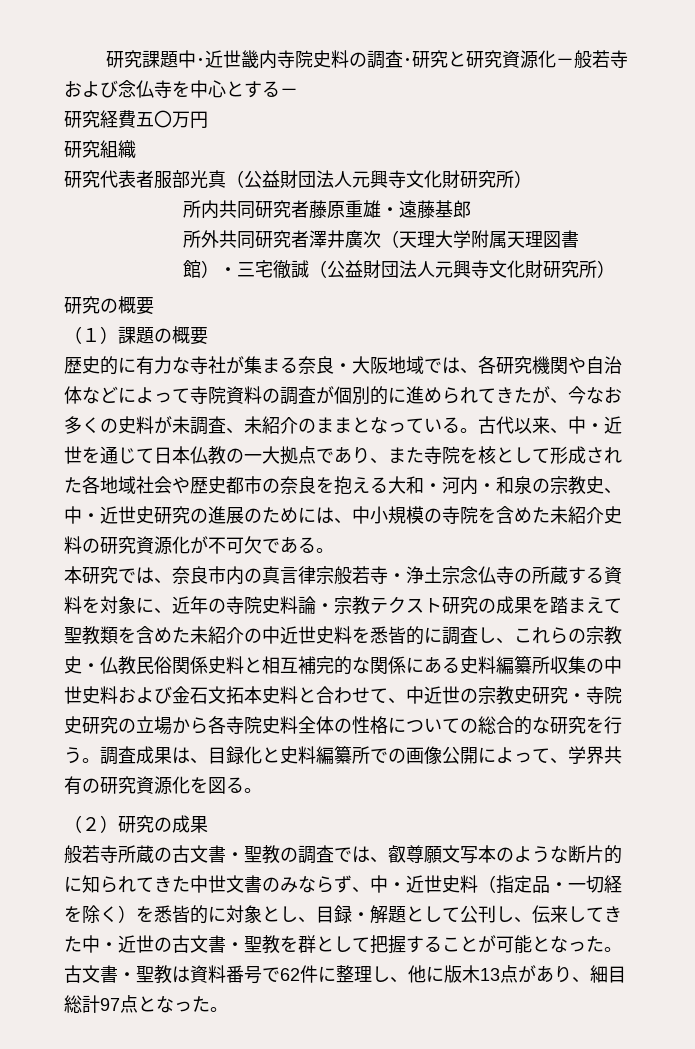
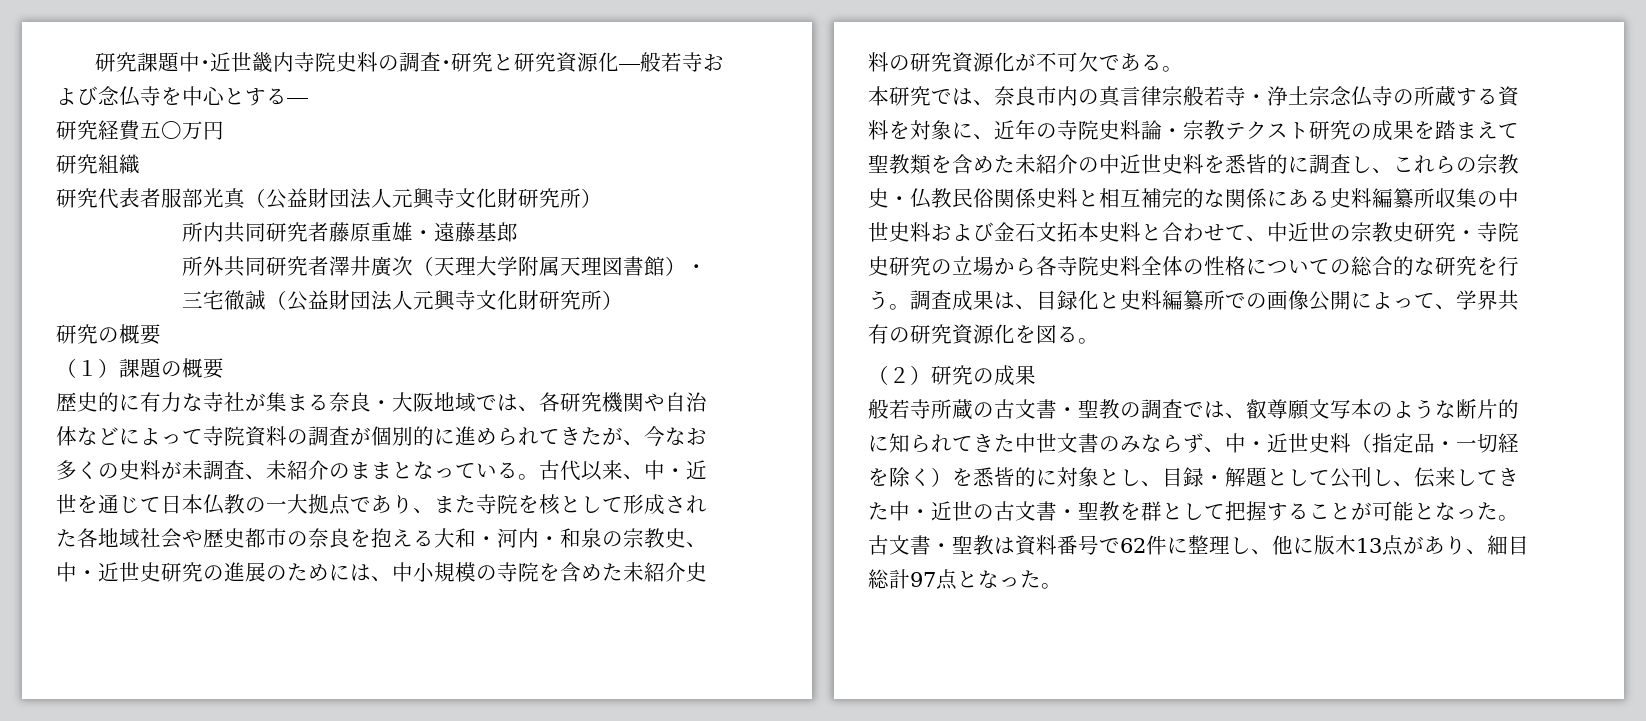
[556,58,575,66] － -> [619,64,641,70] ―
[280,88,298,96] － -> [287,98,308,104] ―

